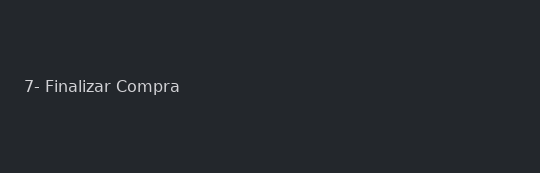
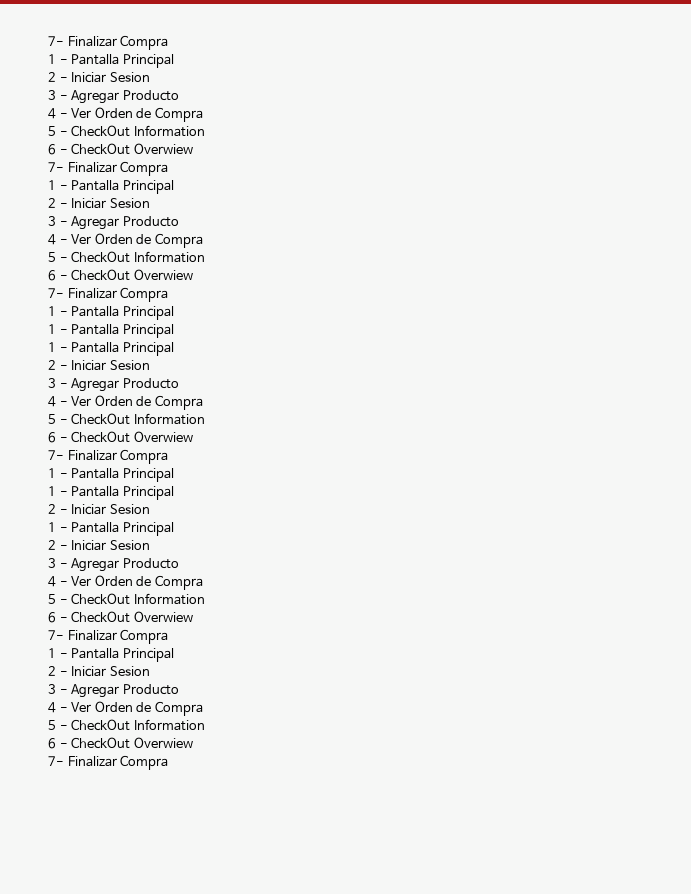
[24,80,180,95] 7- Finalizar Compra -> [48,35,169,50] [48,54,174,68] [48,72,150,83] [48,90,179,104] [48,107,203,122] [48,125,205,137] [48,143,193,155] [48,161,169,176] [48,180,174,194] [48,198,150,209] [48,216,179,230] [48,233,203,248] [48,251,205,263] [48,269,193,281] [48,287,169,302] [48,306,174,320] [48,324,174,338] [48,342,174,356] [48,360,150,371] [48,378,179,392] [48,395,203,410] [48,413,205,425] [48,431,193,443] [48,449,169,464] [48,468,174,482] [48,486,174,500] [48,504,150,515] [48,522,174,536] [48,540,150,551] [48,558,179,572] [48,575,203,590] [48,593,205,605] [48,611,193,623] [48,629,169,644] [48,648,174,662] [48,666,150,677] [48,684,179,698] [48,701,203,716] [48,719,205,731] [48,737,193,749] [48,755,169,770] 7- Finalizar Compra // 1 - Pantalla Principal // 2 - Iniciar Sesion // 3 - Agregar Producto // 4 - Ver Orden de Compra // 5 - CheckOut Information // 6 - CheckOut Overwiew // 7- Finalizar Compra // 1 - Pantalla Principal // 2 - Iniciar Sesion // 3 - Agregar Producto // 4 - Ver Orden de Compra // 5 - CheckOut Information // 6 - CheckOut Overwiew // 7- Finalizar Compra // 1 - Pantalla Principal // 1 - Pantalla Principal // 1 - Pantalla Principal // 2 - Iniciar Sesion // 3 - Agregar Producto // 4 - Ver Orden de Compra // 5 - CheckOut Information // 6 - CheckOut Overwiew // 7- Finalizar Compra // 1 - Pantalla Principal // 1 - Pantalla Principal // 2 - Iniciar Sesion // 1 - Pantalla Principal // 2 - Iniciar Sesion // 3 - Agregar Producto // 4 - Ver Orden de Compra // 5 - CheckOut Information // 6 - CheckOut Overwiew // 7- Finalizar Compra // 1 - Pantalla Principal // 2 - Iniciar Sesion // 3 - Agregar Producto // 4 - Ver Orden de Compra // 5 - CheckOut Information // 6 - CheckOut Overwiew // 7- Finalizar Compra

